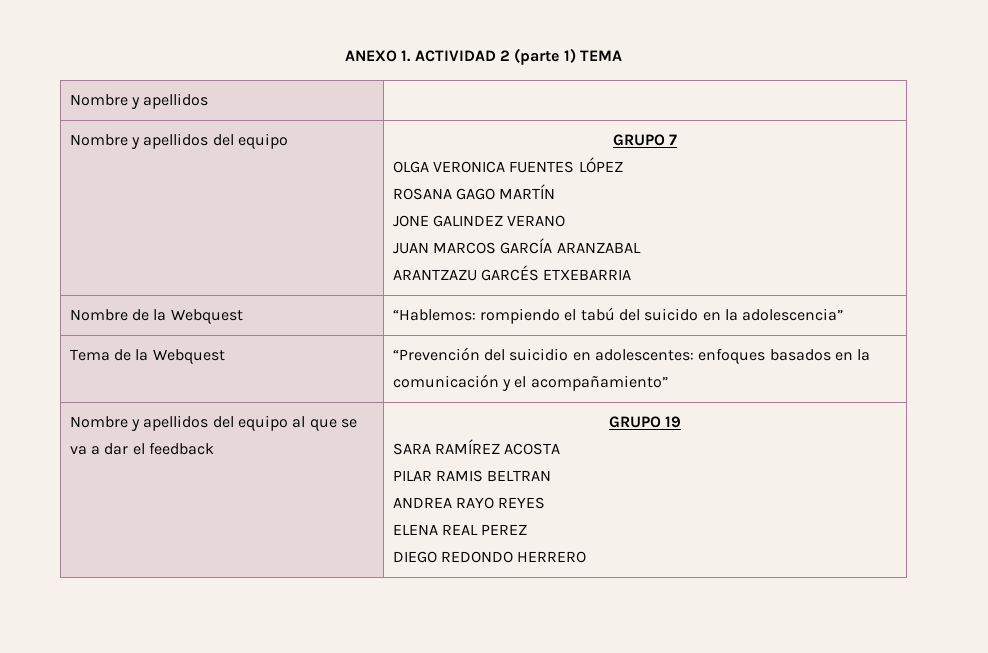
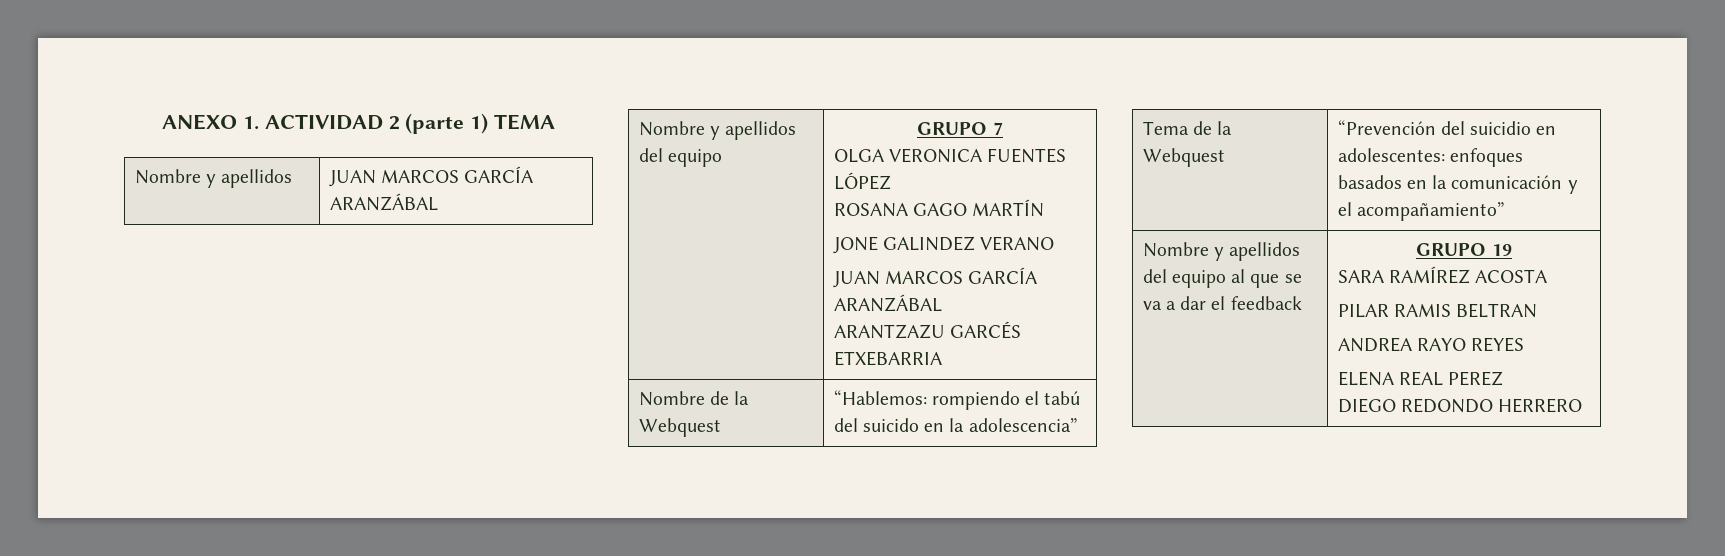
(209, 101) none -> [328,166,534,187] [329,193,438,211] JUAN MARCOS GARCÍA ARANZÁBAL
[556,242,641,253] ARANZABAL -> [833,294,942,312] ARANZÁBAL

